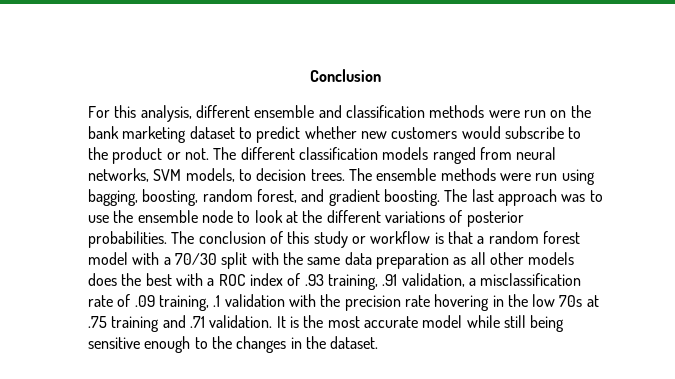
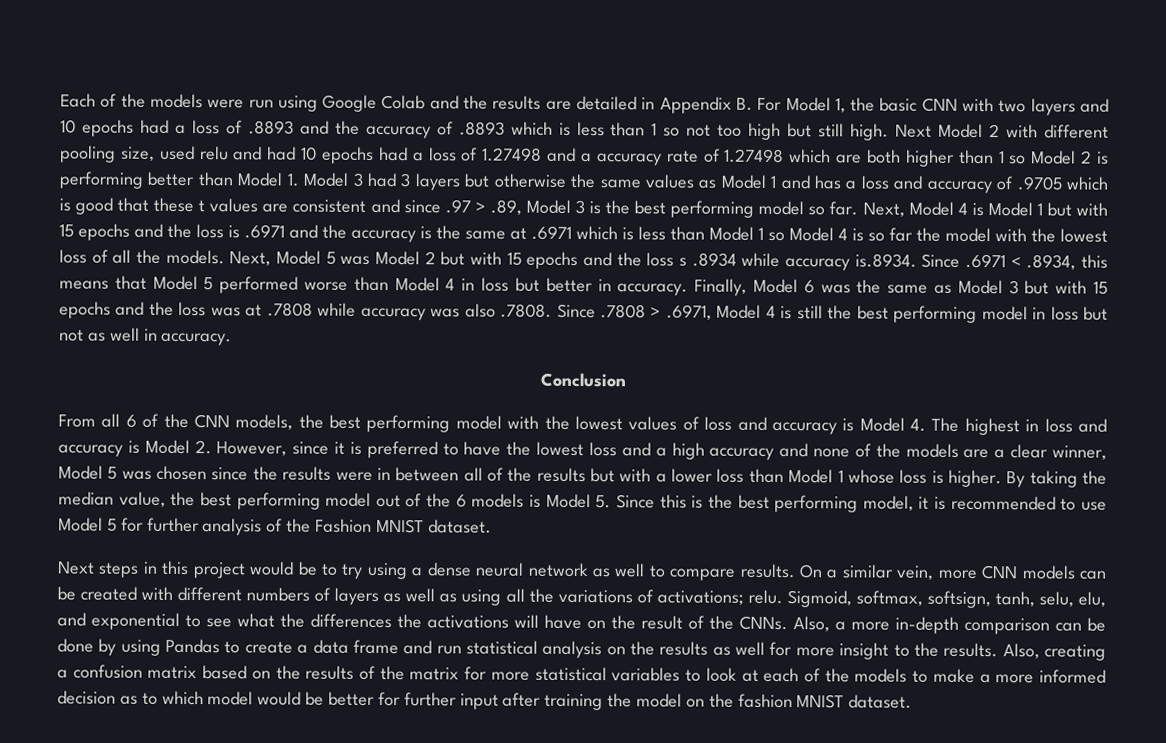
[310,69,381,82] [88,105,591,122] [88,126,582,143] [88,147,557,164] [88,168,595,185] [88,189,603,206] [88,210,524,227] [88,231,580,248] [88,252,575,269] [88,273,582,290] [88,294,599,311] [88,315,565,332] [88,336,326,353] Conclusion // For this analysis, different ensemble and classification methods were run on the bank marketing dataset to predict whether new customers would subscribe to the product or not. The different classification models ranged from neural networks, SVM models, to decision trees. The ensemble methods were run using bagging, boosting, random forest, and gradient boosting. The last approach was to use the ensemble node to look at the different variations of posterior probabilities. The conclusion of this study or workflow is that a random forest model with a 70/30 split with the same data preparation as all other models does the best with a ROC index of .93 training, .91 validation, a misclassification rate of .09 training, .1 validation with the precision rate hovering in the low 70s at .75 training and .71 validation. It is the most accurate model while still being sensitive enough to the changes in the -> [60,93,1109,116] [60,119,1109,141] [60,145,1110,167] [59,171,1108,194] [59,197,1109,218] [59,223,1108,243] [59,249,1108,271] [59,275,1108,296] [59,301,1108,323] [59,327,233,346] [539,372,626,388] [58,413,1107,436] [58,439,1107,461] [58,465,1108,488] [58,491,1107,513] [58,517,492,536] [57,560,1106,581] [57,586,1106,609] [57,612,1106,635] [57,638,1107,661] [57,664,1107,684] [57,690,845,711] Each of the models were run using Google Colab and the results are detailed in Appendix B. For Model 1, the basic CNN with two layers and 10 epochs had a loss of .8893 and the accuracy of .8893 which is less than 1 so not too high but still high. Next Model 2 with different pooling size, used relu and had 10 epochs had a loss of 1.27498 and a accuracy rate of 1.27498 which are both higher than 1 so Model 2 is performing better than Model 1. Model 3 had 3 layers but otherwise the same values as Model 1 and has a loss and accuracy of .9705 which is good that these t values are consistent and since .97 > .89, Model 3 is the best performing model so far. Next, Model 4 is Model 1 but with 15 epochs and the loss is .6971 and the accuracy is the same at .6971 which is less than Model 1 so Model 4 is so far the model with the lowest loss of all the models. Next, Model 5 was Model 2 but with 15 epochs and the loss s .8934 while accuracy is.8934. Since .6971 < .8934, this means that Model 5 performed worse than Model 4 in loss but better in accuracy. Finally, Model 6 was the same as Model 3 but with 15 epochs and the loss was at .7808 while accuracy was also .7808. Since .7808 > .6971, Model 4 is still the best performing model in loss but not as well in accuracy. // Conclusion // From all 6 of the CNN models, the best performing model with the lowest values of loss and accuracy is Model 4. The highest in loss and accuracy is Model 2. However, since it is preferred to have the lowest loss and a high accuracy and none of the models are a clear winner, Model 5 was chosen since the results were in between all of the results but with a lower loss than Model 1 whose loss is higher. By taking the median value, the best performing model out of the 6 models is Model 5. Since this is the best performing model, it is recommended to use Model 5 for further analysis of the Fashion MNIST dataset. // Next steps in this project would be to try using a dense neural network as well to compare results. On a similar vein, more CNN models can be created with different numbers of layers as well as using all the variations of activations; relu. Sigmoid, softmax, softsign, tanh, selu, elu, and exponential to see what the differences the activations will have on the result of the CNNs. Also, a more in-depth comparison can be done by using Pandas to create a data frame and run statistical analysis on the results as well for more insight to the results. Also, creating a confusion matrix based on the results of the matrix for more statistical variables to look at each of the models to make a more informed decision as to which model would be better for further input after training the model on the fashion MNIST

